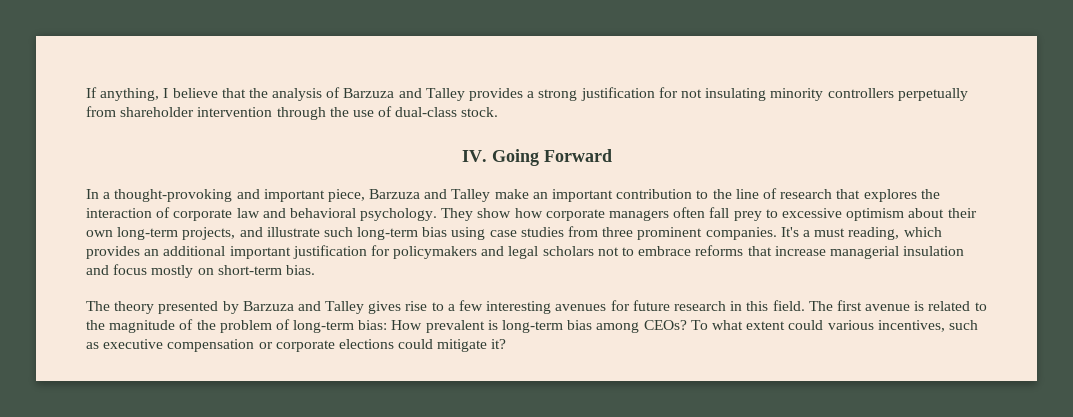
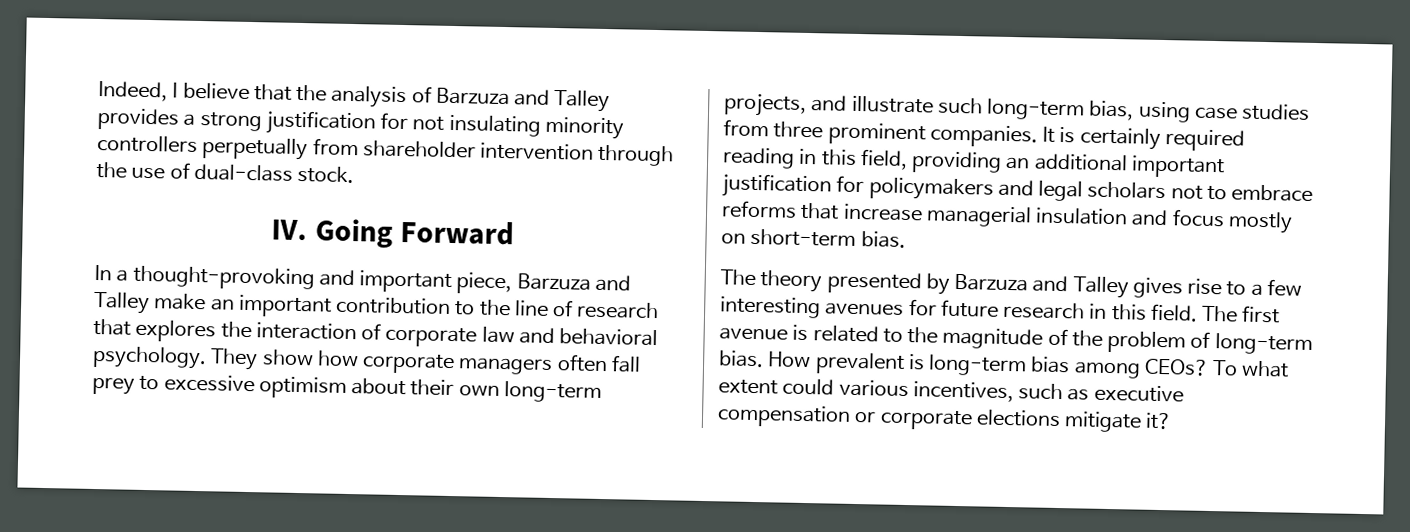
[86,87,160,101] If anything, -> [98,81,168,102] Indeed,
[422,227,448,237] bias -> [1088,100,1135,121] bias,
[780,227,942,240] [86,246,140,259] It's a must reading, which provides -> [1042,126,1245,152] [722,147,1003,174] It is certainly required reading in this field, providing
[358,320,388,330] bias: -> [719,350,764,368] bias.
[398,339,434,349] could -> (1061, 418) none

